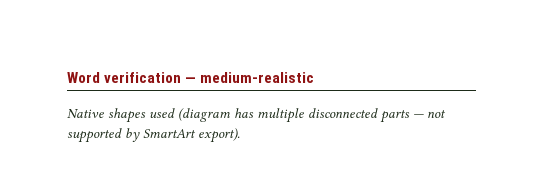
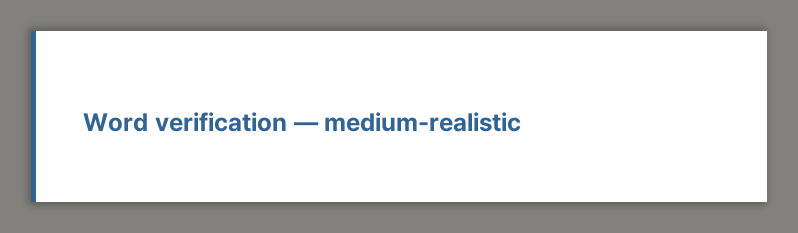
[67,108,446,123] [67,128,240,143] // Native shapes used (diagram has multiple disconnected parts — not supported by SmartArt export). -> (522, 122) none

